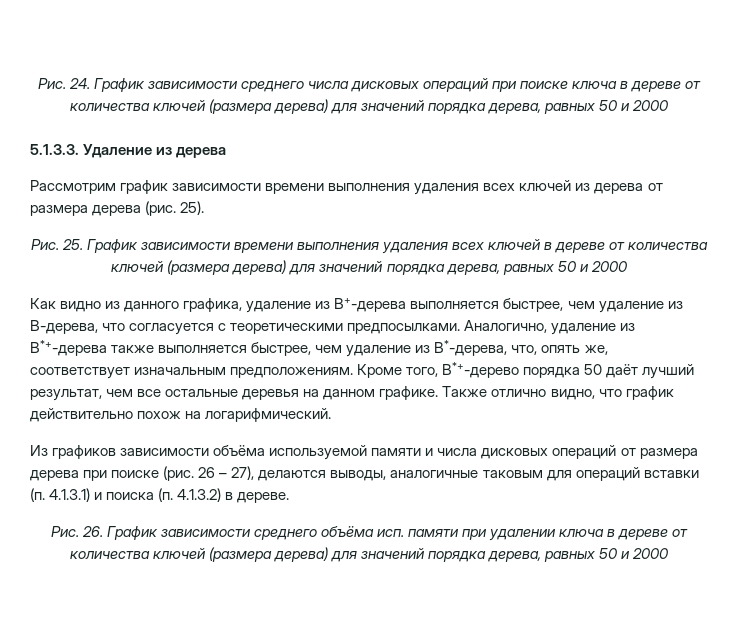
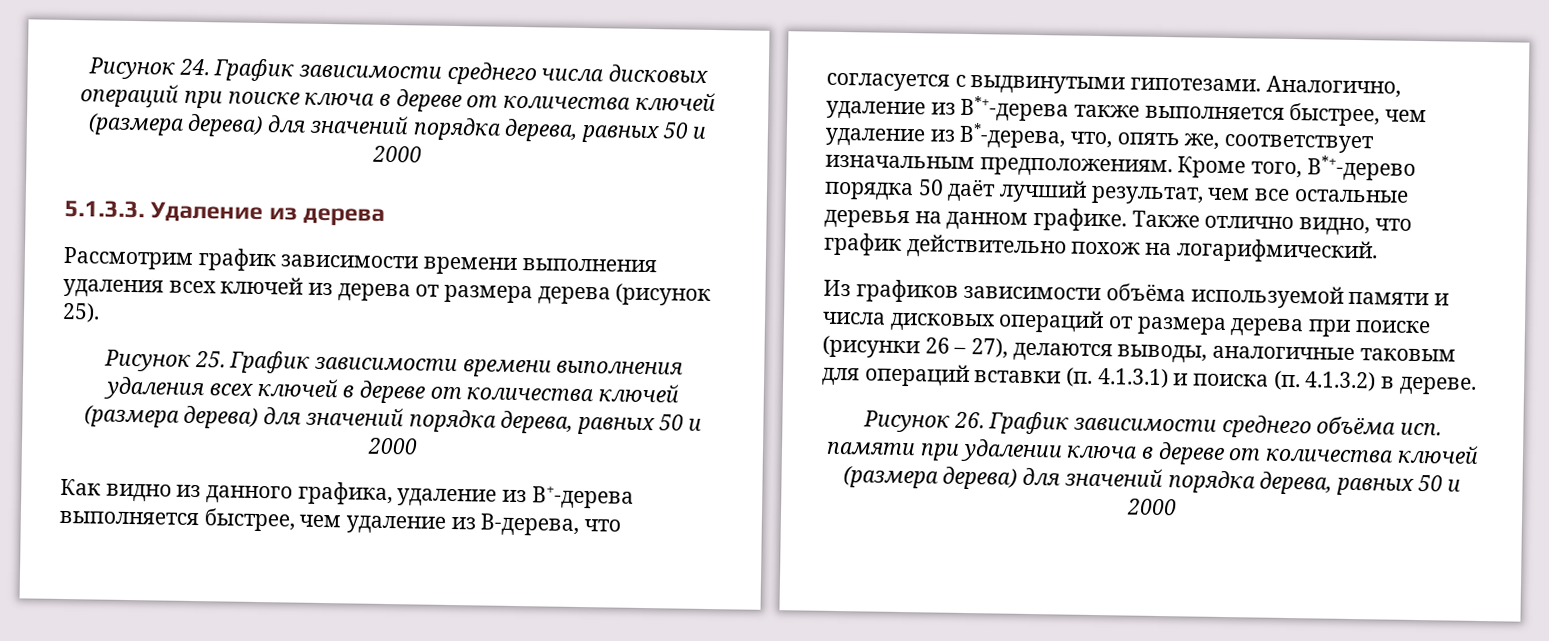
[37,78,66,89] Рис. -> [87,57,175,80] Рисунок
[145,201,177,216] (рис. -> [615,283,712,307] (рисунок
[30,239,59,250] Рис. -> [103,349,191,372] Рисунок
[230,323,461,334] теоретическими предпосылками. -> [970,75,1262,95] выдвинутыми гипотезами.
[163,466,195,481] (рис. -> [822,335,920,359] (рисунки
[50,526,79,537] Рис. -> [862,410,950,433] Рисунок

